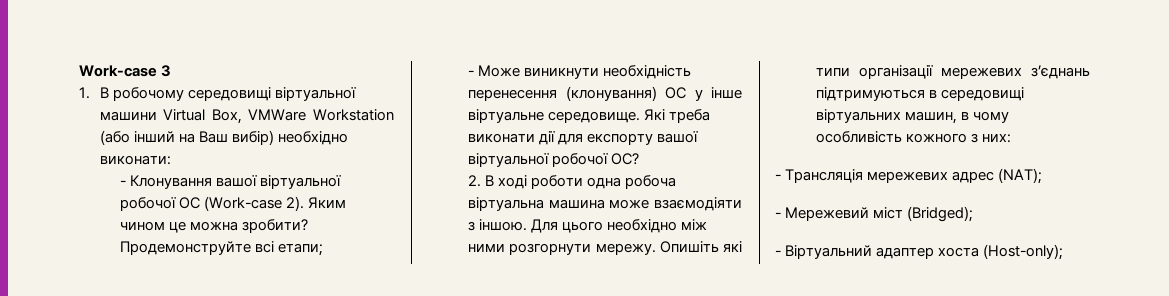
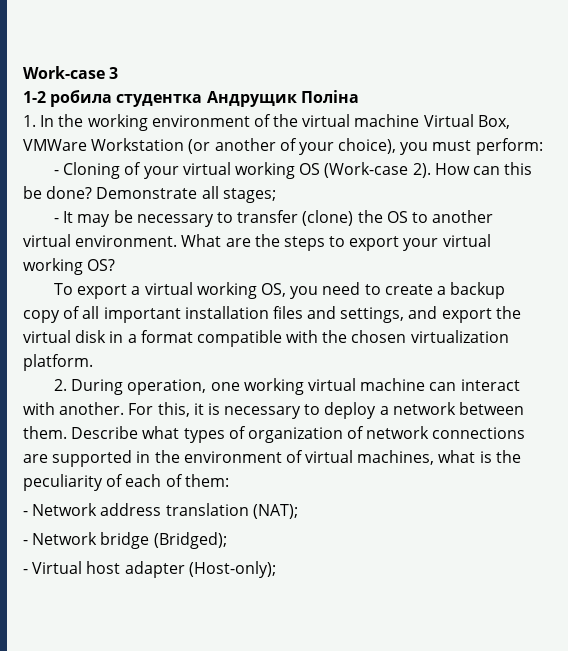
[79,87,356,101] [99,109,395,124] [99,130,348,145] [99,155,171,165] [120,175,342,189] [120,196,347,211] [120,219,309,233] [120,241,324,256] [468,65,692,79] [468,86,742,101] [468,109,711,123] [468,131,699,145] [468,153,640,167] [468,175,677,189] [468,197,742,211] [468,219,708,233] [468,241,742,255] [816,65,1090,79] [816,87,1025,101] [816,109,1010,124] [816,131,1012,143] [775,169,995,183] 1. В робочому середовищі віртуальної машини Virtual Box, VMWare Workstation (або інший на Ваш вибір) необхідно виконати: // - Клонування вашої віртуальної робочої ОС (Work-case 2). Яким чином це можна зробити? Продемонструйте всі етапи; // - Може виникнути необхідність перенесення (клонування) ОС у інше віртуальне середовище. Які треба виконати дії для експорту вашої віртуальної робочої ОС? // 2. В ході роботи одна робоча віртуальна машина може взаємодіяти з іншою. Для цього необхідно між ними розгорнути мережу. Опишіть які типи організації мережевих з’єднань підтримуються в середовищі віртуальних машин, в чому особливість кожного з них: // - Трансляція мережевих адрес -> [23,90,359,107] [23,114,510,131] [23,138,543,155] [54,162,533,179] [23,186,276,203] [54,210,494,227] [23,234,491,251] [23,258,116,275] [54,282,506,299] [23,306,521,323] [23,330,509,347] [23,354,93,371] [54,378,520,395] [23,402,525,419] [23,426,526,443] [23,450,521,467] [23,474,229,491] [23,503,249,516] 1-2 робила студентка Андрущик Поліна // 1. In the working environment of the virtual machine Virtual Box, VMWare Workstation (or another of your choice), you must perform: // - Cloning of your virtual working OS (Work-case 2). How can this be done? Demonstrate all stages; // - It may be necessary to transfer (clone) the OS to another virtual environment. What are the steps to export your virtual working OS? // To export a virtual working OS, you need to create a backup copy of all important installation files and settings, and export the virtual disk in a format compatible with the chosen virtualization platform. // 2. During operation, one working virtual machine can interact with another. For this, it is necessary to deploy a network between them. Describe what types of organization of network connections are supported in the environment of virtual machines, what is the peculiarity of each of them: // - Network address translation
[785,207,904,221] Мережевий міст -> [32,532,150,549] Network bridge
[785,245,980,259] Віртуальний адаптер хоста -> [32,561,185,578] Virtual host adapter

